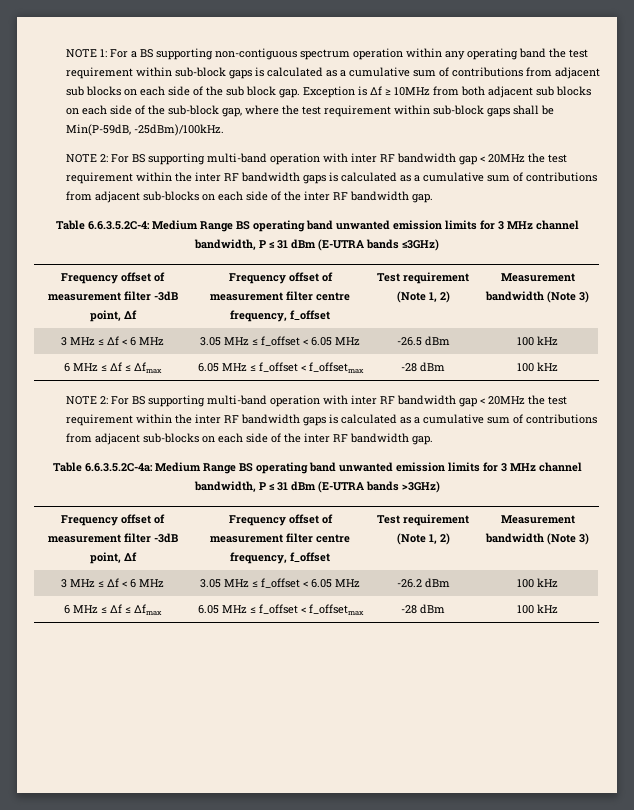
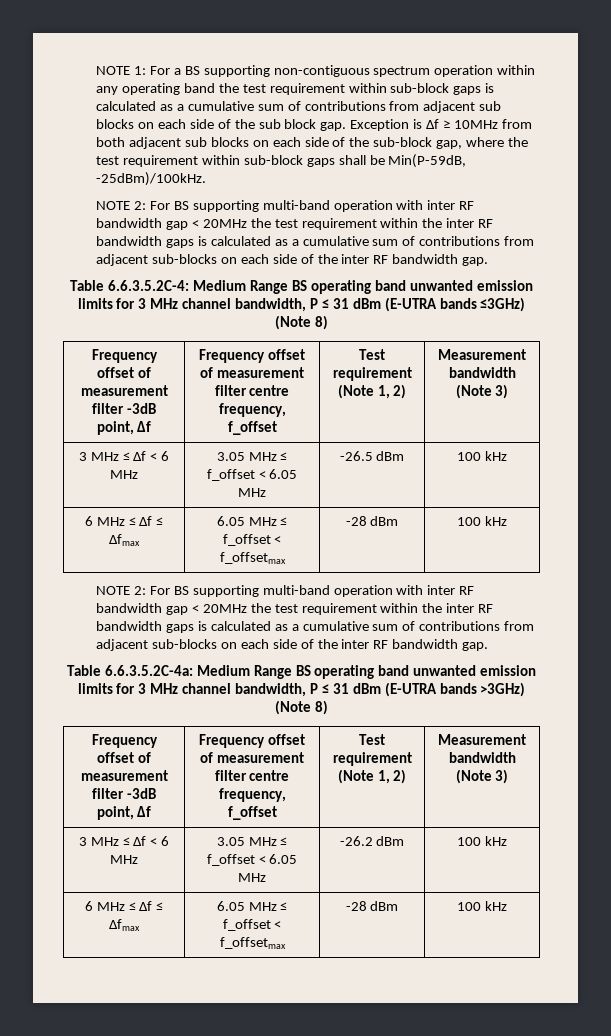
(439, 245) none -> [275,315,328,330] (Note 8)
(440, 487) none -> [275,700,328,715] (Note 8)

